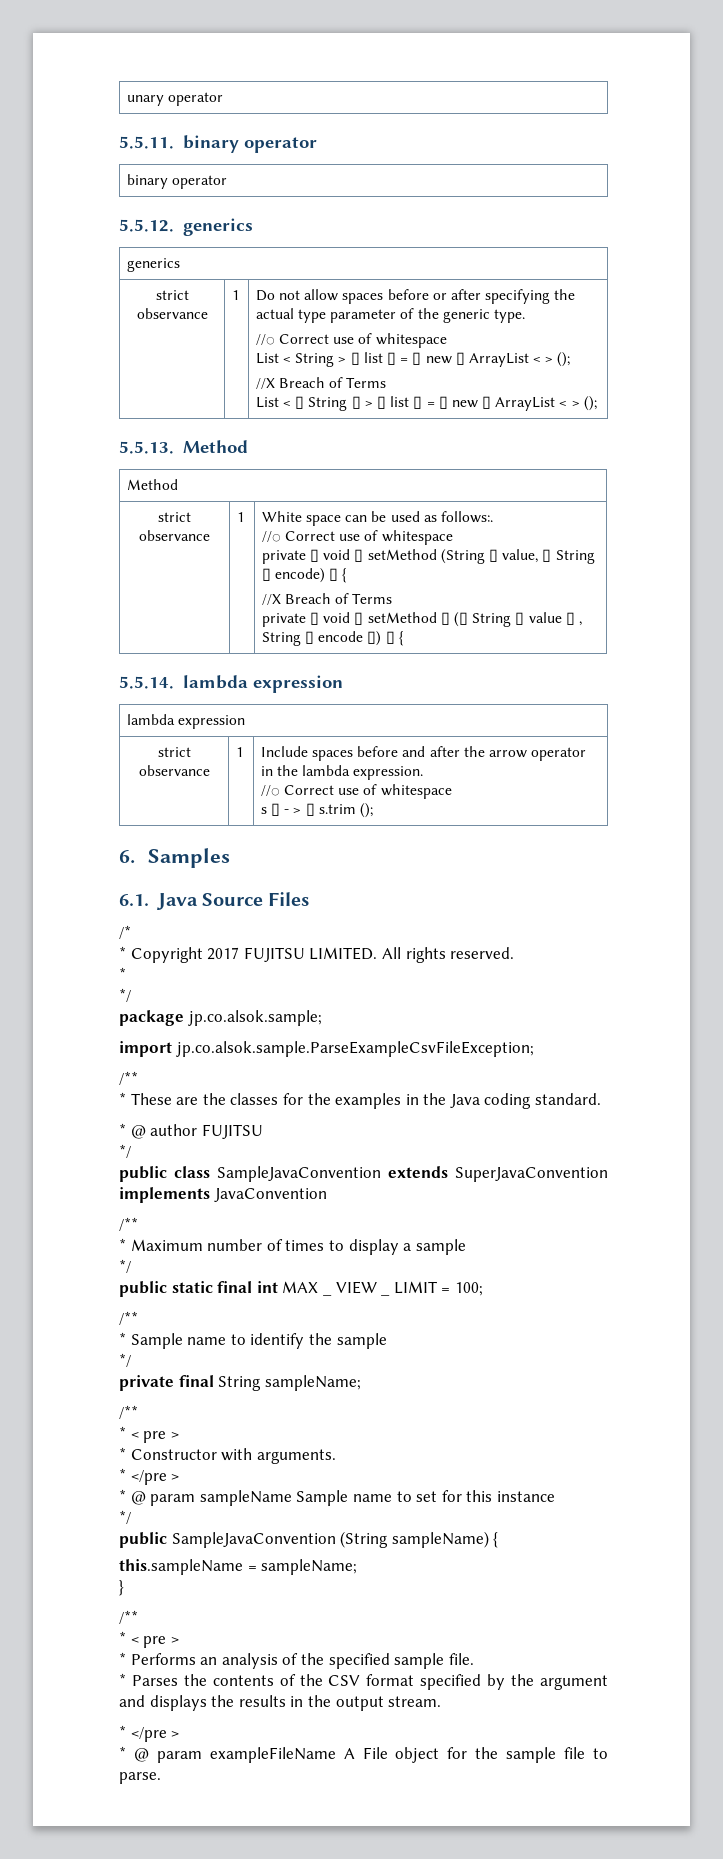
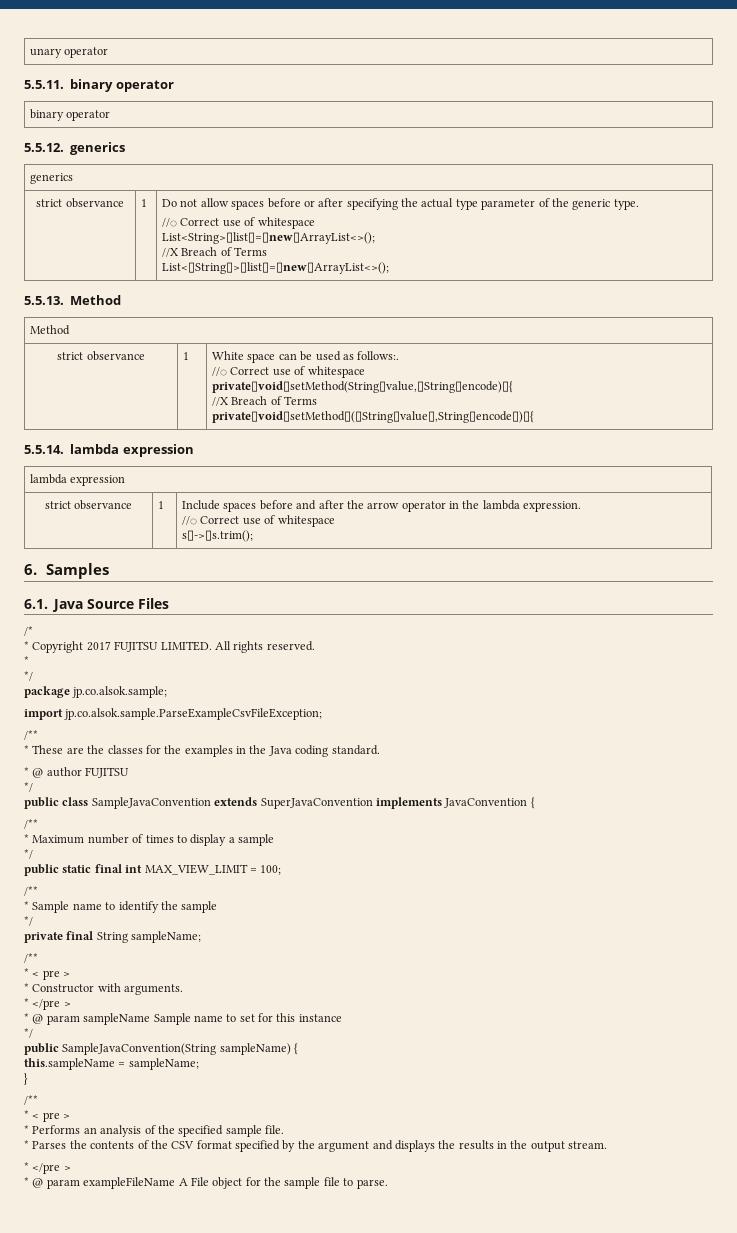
[255,352,571,367] [255,377,387,389] [255,396,597,411] List < String > ▯ list ▯ = ▯ new ▯ ArrayList < > (); // //X Breach of Terms // List < ▯ String ▯ > ▯ list ▯ = ▯ new ▯ ArrayList < > (); -> [162,232,376,244] [162,247,268,257] [162,262,390,274] List<String>▯list▯=▯new▯ArrayList<>(); // //X Breach of Terms // List<▯String▯>▯list▯=▯new▯ArrayList<>();
[261,549,595,564] [261,568,348,583] [261,593,393,605] [261,612,582,627] [261,631,404,646] private ▯ void ▯ setMethod (String ▯ value, ▯ String ▯ encode) ▯ { // //X Breach of Terms // private ▯ void ▯ setMethod ▯ (▯ String ▯ value ▯ , String ▯ encode ▯) ▯ { -> [212,381,514,393] [212,396,318,406] [212,411,535,423] private▯void▯setMethod(String▯value,▯String▯encode)▯{ // //X Breach of Terms // private▯void▯setMethod▯(▯String▯value▯,String▯encode▯)▯{
[260,803,373,818] s ▯ - > ▯ s.trim (); -> [182,530,254,542] s▯->▯s.trim();
(327, 1195) none -> [530,797,535,809] {
[282,1281,319,1293] [322,1281,437,1296] MAX _ VIEW _ LIMIT -> [144,864,248,875] MAX_VIEW_LIMIT
[171,1531,389,1548] SampleJavaConvention (String -> [62,1043,217,1055] SampleJavaConvention(String

